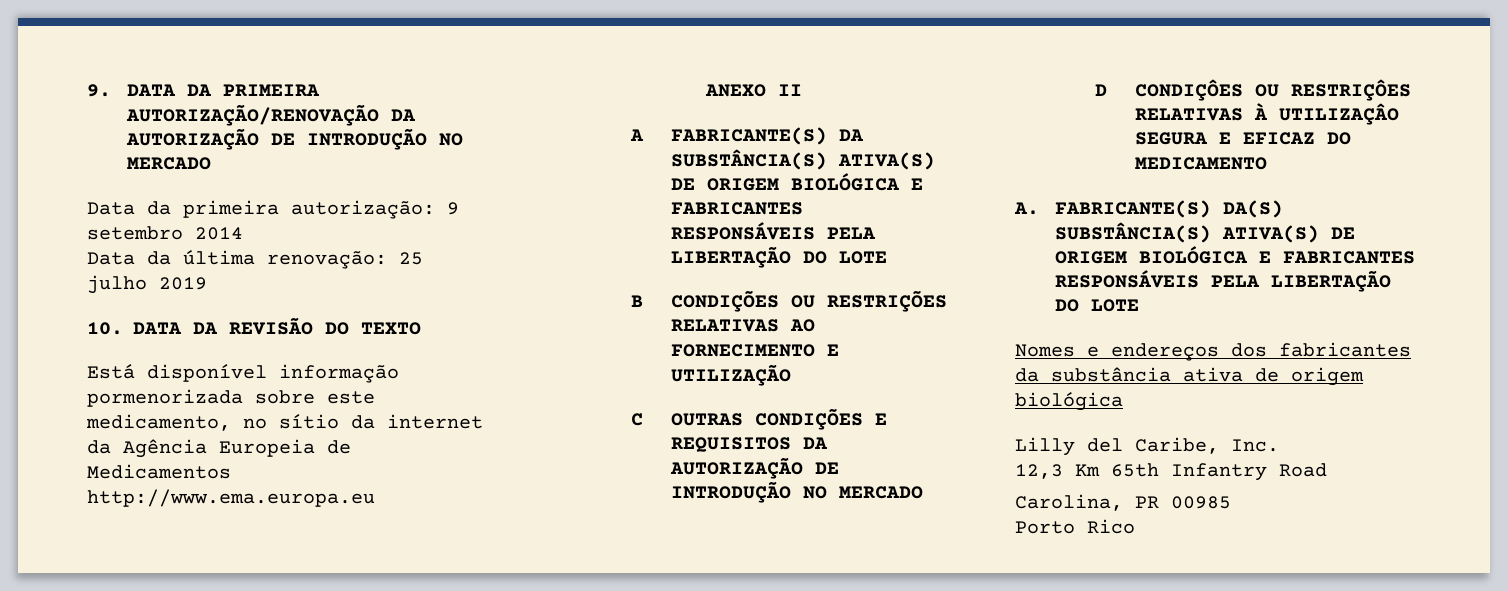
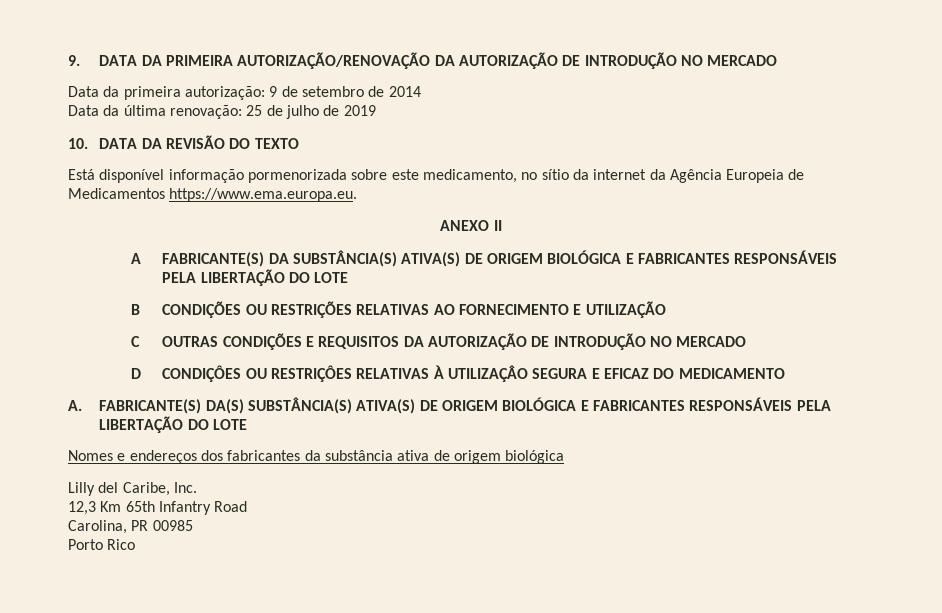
[87,226,183,240] setembro -> [281,86,385,97] de setembro de
[87,275,147,294] julho -> [266,105,340,119] de julho de
[87,489,375,507] http://www.ema.europa.eu -> [169,188,358,202] https://www.ema.europa.eu.

